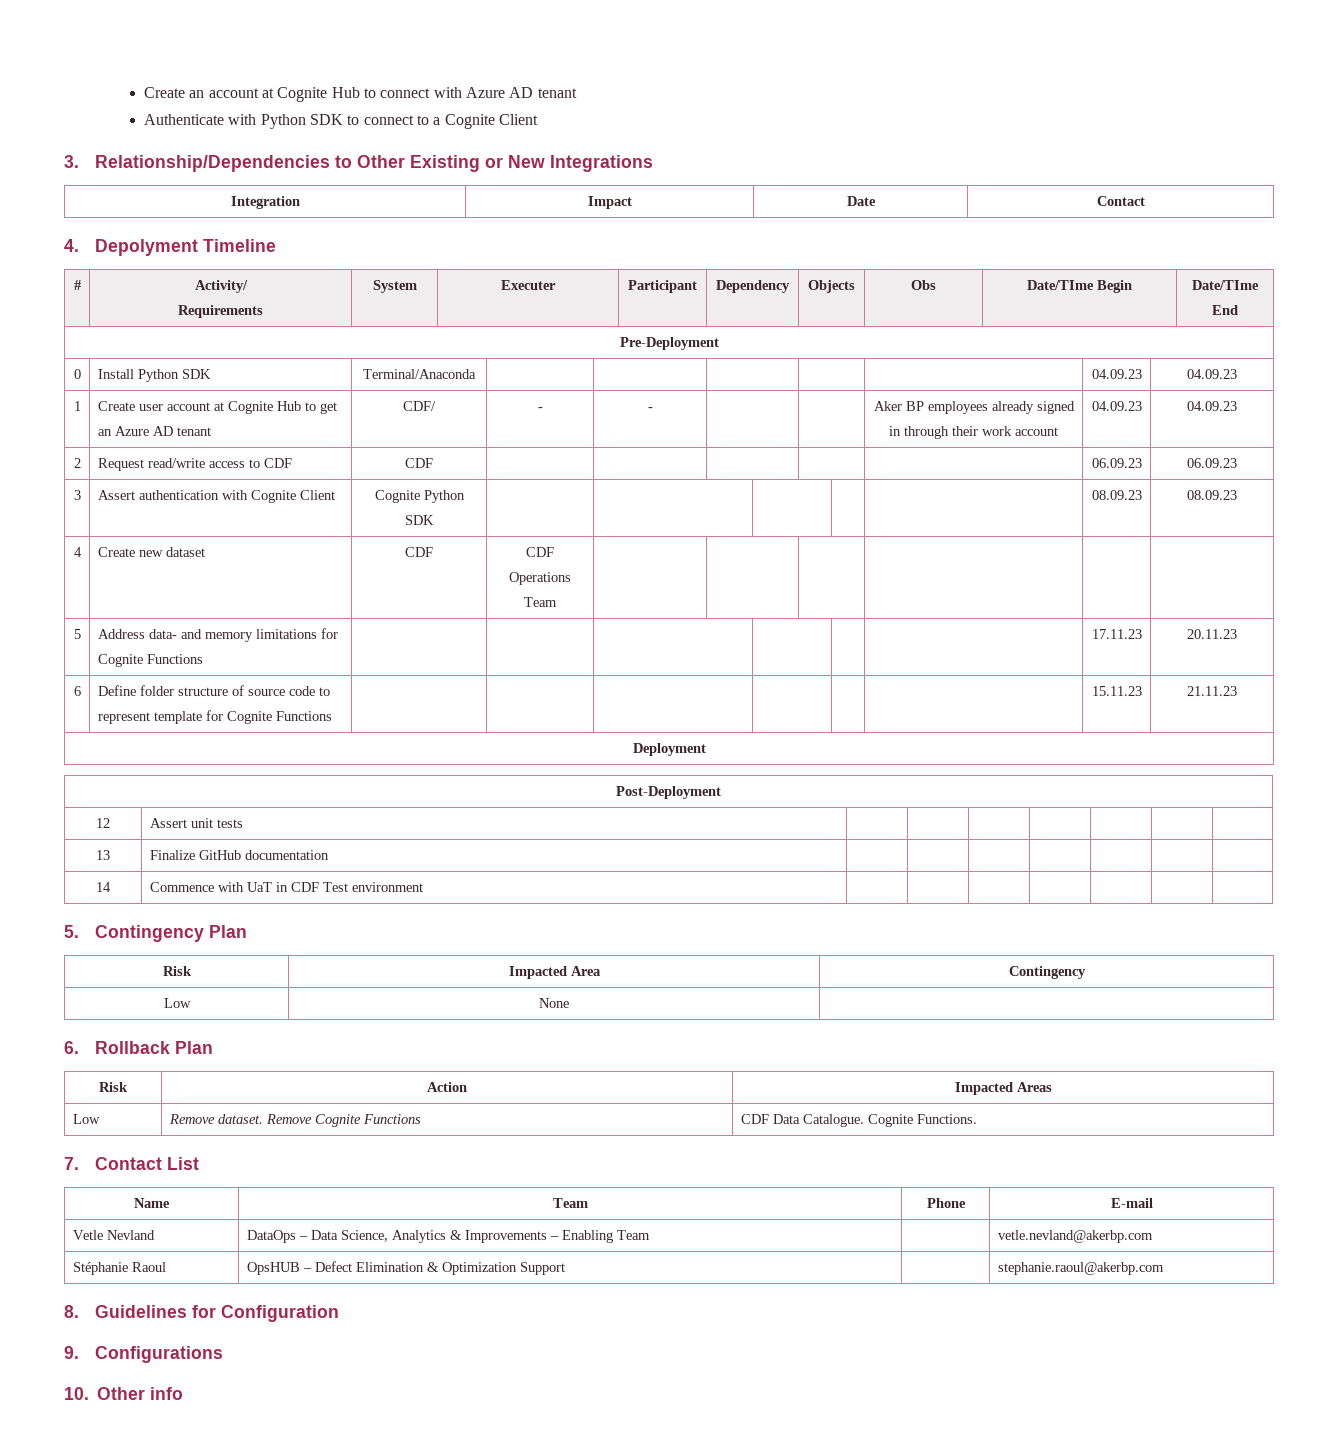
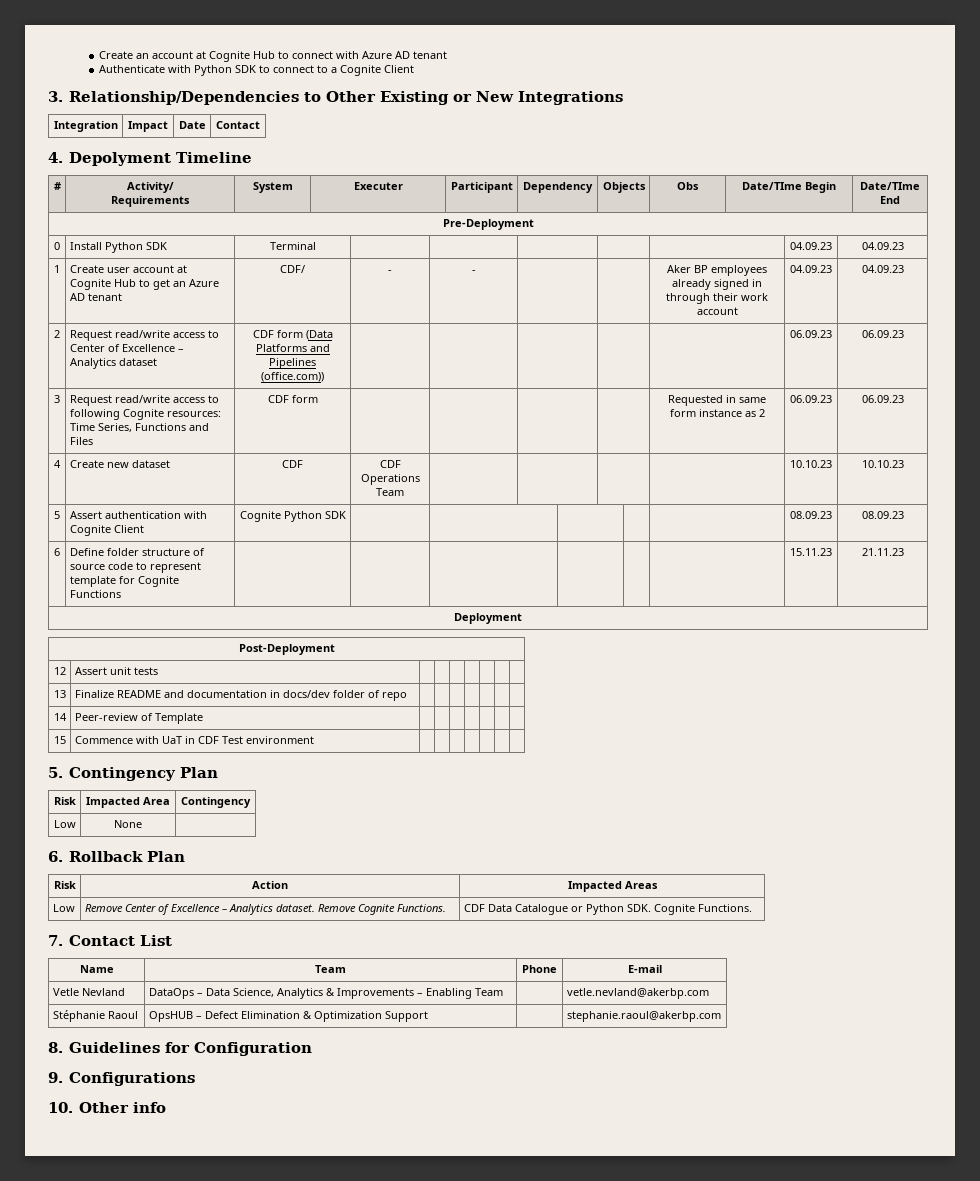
[363,369,476,379] Terminal/Anaconda -> [269,242,316,250] Terminal
[263,458,292,468] [405,458,433,468] [1091,458,1142,468] [1187,458,1237,468] [73,490,81,500] CDF | CDF | | | | | | 06.09.23 | 06.09.23 // 3 -> [69,344,184,352] [69,358,157,369] [252,330,333,340] [255,344,330,352] [269,358,316,369] [261,372,325,382] [790,330,832,338] [861,330,904,338] [54,395,60,403] [69,395,219,406] [69,409,221,420] [69,423,209,432] [69,437,93,445] [267,395,318,403] [668,395,766,406] [669,409,765,417] [790,395,832,403] [861,395,904,403] [54,460,61,468] [69,460,170,468] [282,460,303,468] [379,460,401,468] [360,474,420,485] [376,488,404,496] [790,460,832,468] [861,460,904,468] [54,511,60,519] Center of Excellence – Analytics dataset | CDF form (Data Platforms and Pipelines (office.com)) | | | | | | 06.09.23 | 06.09.23 // 3 | Request read/write access to following Cognite resources: Time Series, Functions and Files | CDF form | | | | | Requested in same form instance as 2 | 06.09.23 | 06.09.23 // 4 | Create new dataset | CDF | CDF Operations Team | | | | | 10.10.23 | 10.10.23 // 5
[73,547,82,557] [97,547,205,557] [405,547,433,557] [526,547,554,557] [509,572,571,585] [524,597,557,607] [73,629,81,639] [97,628,338,642] [97,654,203,667] [1091,629,1142,639] [1187,629,1237,639] // 4 | Create new dataset | CDF | CDF Operations Team | | | | | | // 5 | Address data- and memory limitations for Cognite Functions | | | | | | | 17.11.23 | 20.11.23 -> (904, 515) none
[198,850,241,860] GitHub -> [116,690,184,698] README and
[96,882,111,892] | | | | | | | // 14 -> [269,690,407,701] [53,713,67,721] [74,713,203,724] [53,736,66,744] in docs/dev folder of repo | | | | | | | // 14 | Peer-review of Template | | | | | | | // 15
(215, 1119) none -> [124,904,273,915] Center of Excellence – Analytics
[362,1114,421,1124] Functions -> [396,904,446,912] Functions.
[802,1114,864,1127] Catalogue. -> [514,904,651,915] Catalogue or Python SDK.

